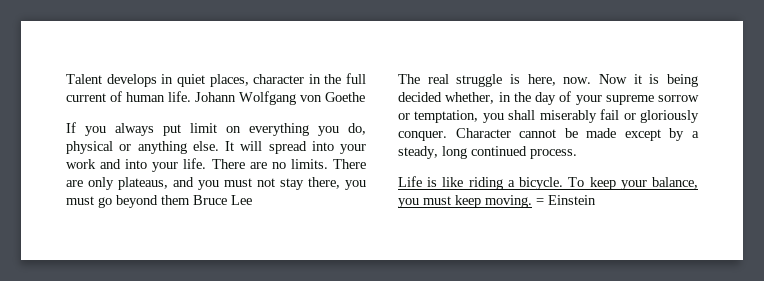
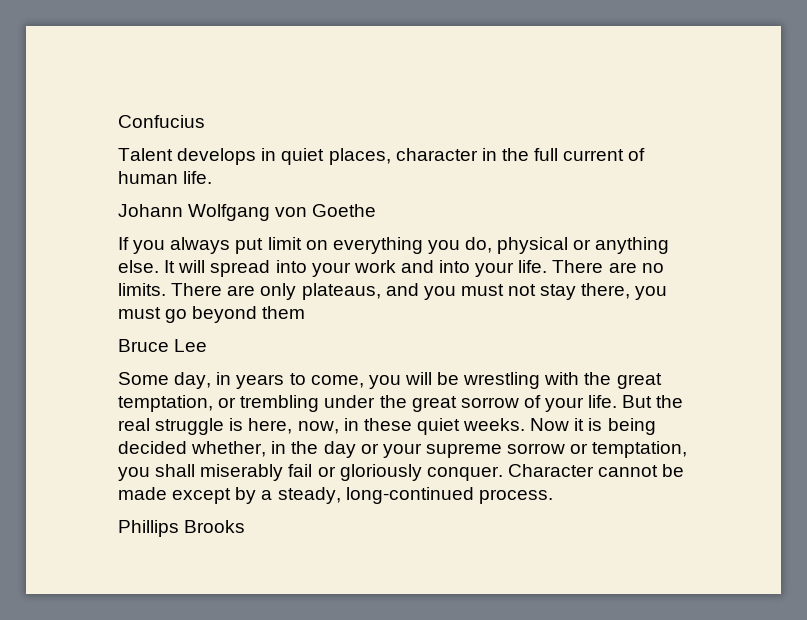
(66, 79) none -> [118,115,205,128] Confucius //
(191, 96) none -> (213, 177) //
(190, 200) none -> (306, 312) //
[398,74,592,87] The real struggle is here, now. -> [118,372,662,389] [118,395,684,412] [118,418,526,435] Some day, in years to come, you will be wrestling with the great temptation, or trembling under the great sorrow of your life. But the real struggle is here, now, in these quiet weeks.
[559,91,572,102] of -> [360,443,379,454] or
[442,146,527,159] long continued -> [345,487,474,504] long-continued
[398,176,698,190] [398,195,596,208] Life is like riding a bicycle. To keep your balance, you must keep moving. = Einstein -> [118,520,246,537] Phillips Brooks

